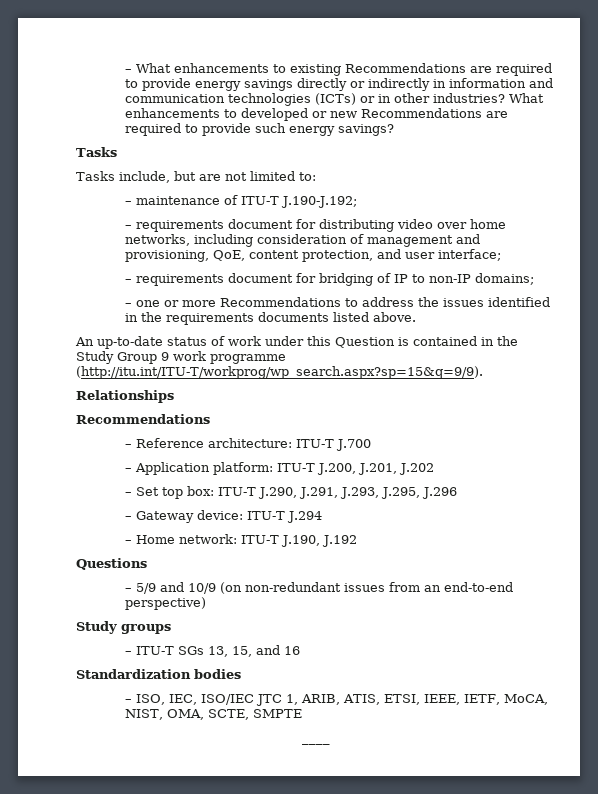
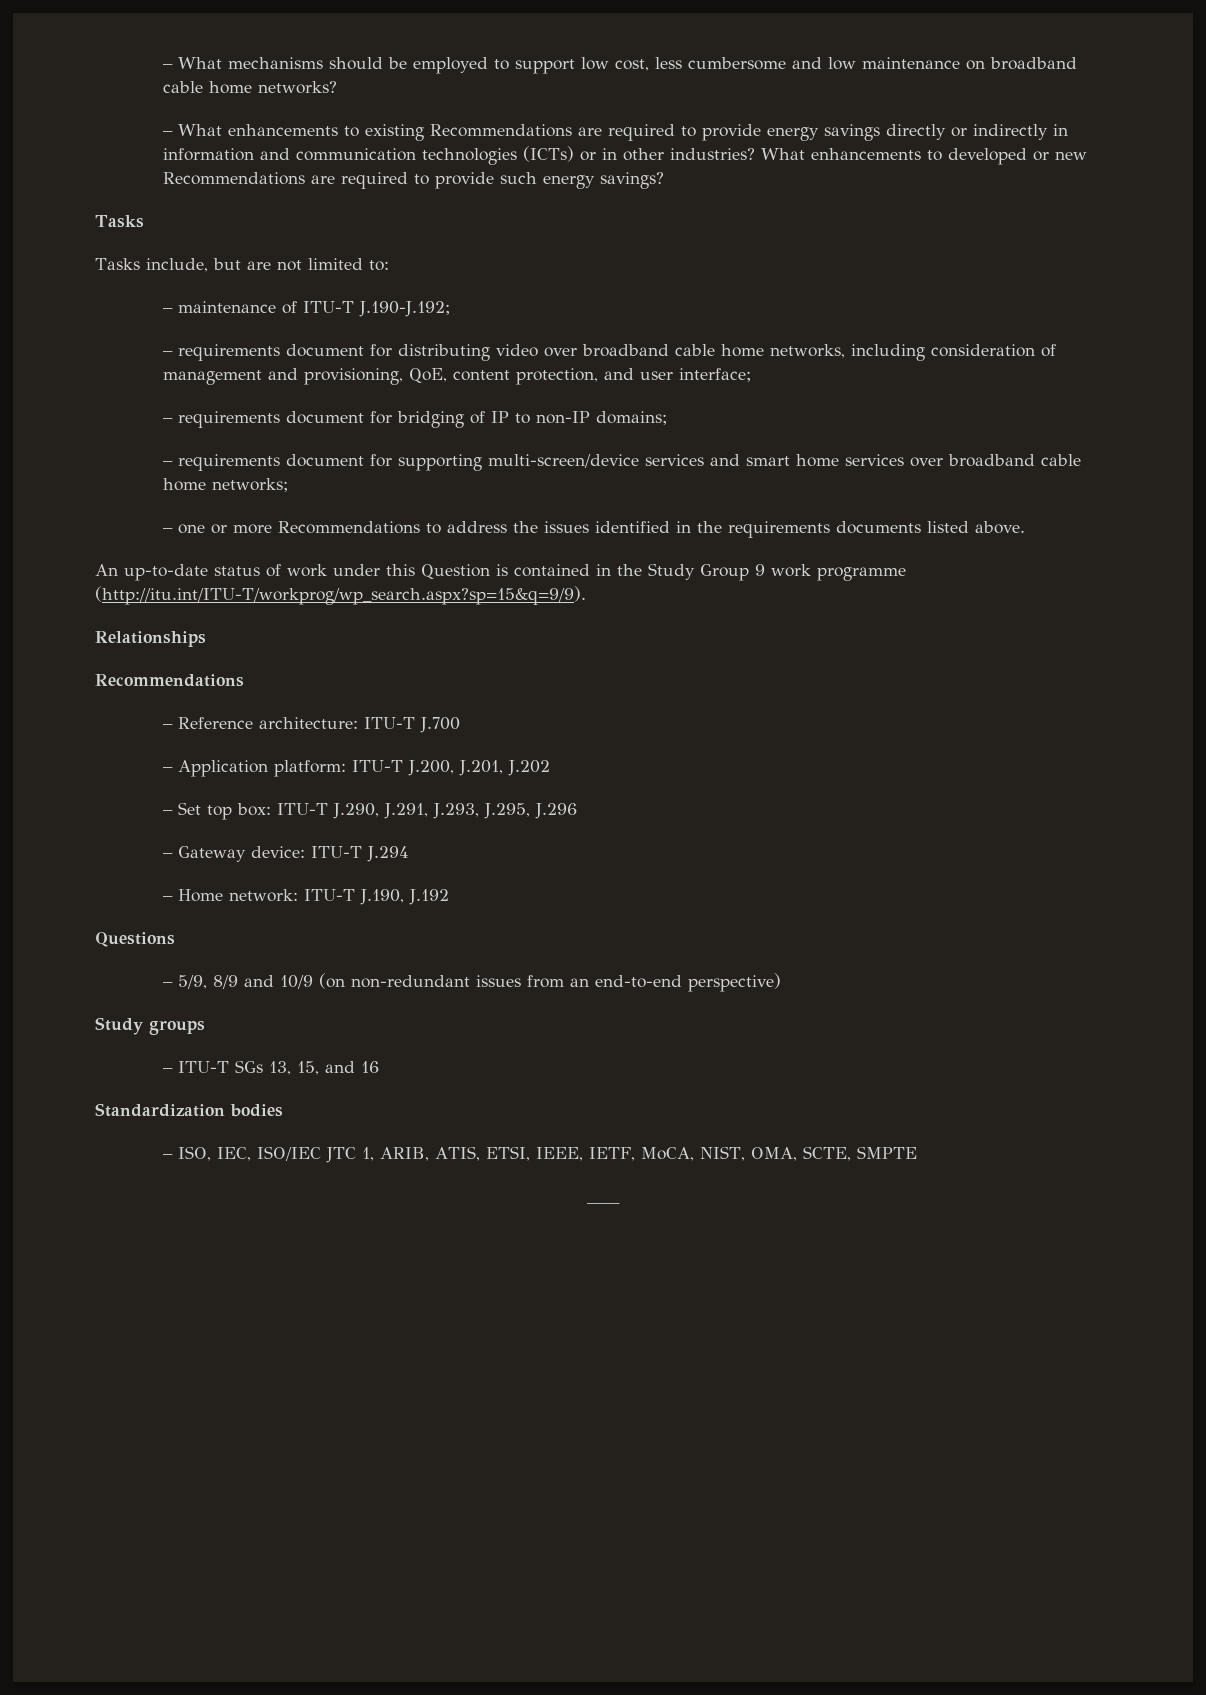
[125,63,172,73] – What -> [162,57,1077,74] [162,81,337,94] [162,124,222,136] – What mechanisms should be employed to support low cost, less cumbersome and low maintenance on broadband cable home networks? // – What
(468, 225) none -> [581,344,715,357] broadband cable
(535, 279) none -> [162,454,1081,471] [162,478,288,492] // – requirements document for supporting multi-screen/device services and smart home services over broadband cable home networks;
[136,583,157,594] 5/9 -> [177,975,238,989] 5/9, 8/9

